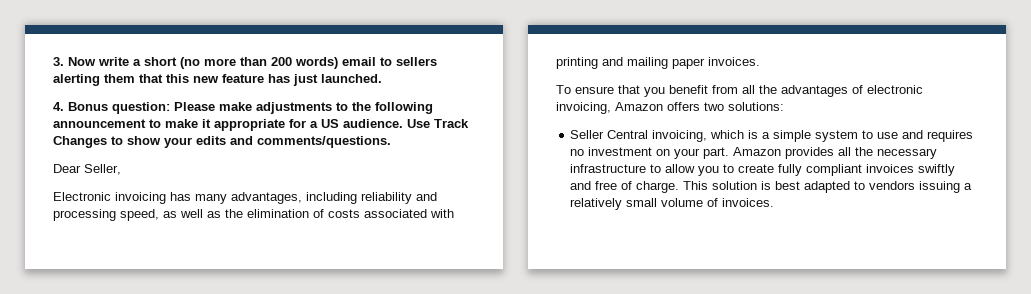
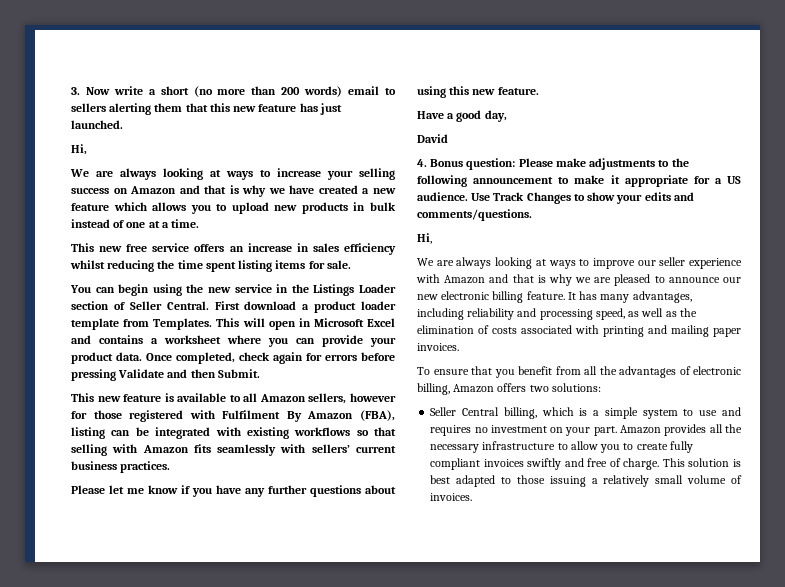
(382, 78) none -> [71,144,87,155] [70,168,395,180] [71,185,396,197] [71,202,396,214] [71,219,200,228] [71,243,396,255] [70,260,351,272] [70,284,396,296] [71,301,396,313] [71,318,395,330] [71,335,396,347] [71,352,395,364] [71,369,260,381] [71,393,396,404] [71,410,395,422] [71,427,396,439] [71,444,396,456] [71,461,171,473] [71,485,396,497] [417,86,539,98] [417,110,507,122] [417,134,448,143] // Hi, // We are always looking at ways to increase your selling success on Amazon and that is why we have created a new feature which allows you to upload new products in bulk instead of one at a time. // This new free service offers an increase in sales efficiency whilst reducing the time spent listing items for sale. // You can begin using the new service in the Listings Loader section of Seller Central. First download a product loader template from Templates. This will open in Microsoft Excel and contains a worksheet where you can provide your product data. Once completed, check again for errors before pressing Validate and then Submit. // This new feature is available to all Amazon sellers, however for those registered with Fulfilment By Amazon (FBA), listing can be integrated with existing workflows so that selling with Amazon fits seamlessly with sellers’ current business practices. // Please let me know if you have any further questions about using this new feature. // Have a good day, // David
[53,164,121,175] [53,192,166,204] Dear Seller, // Electronic invoicing -> [417,233,432,244] [417,257,742,269] [416,274,741,286] [417,291,576,303] Hi, // We are always looking at ways to improve our seller experience with Amazon and that is why we are pleased to announce our new electronic billing feature. It
[556,102,611,114] invoicing, -> [417,383,450,395] billing,
[652,130,708,142] invoicing, -> [503,407,537,419] billing,
[869,181,916,190] vendors -> [516,475,545,484] those

